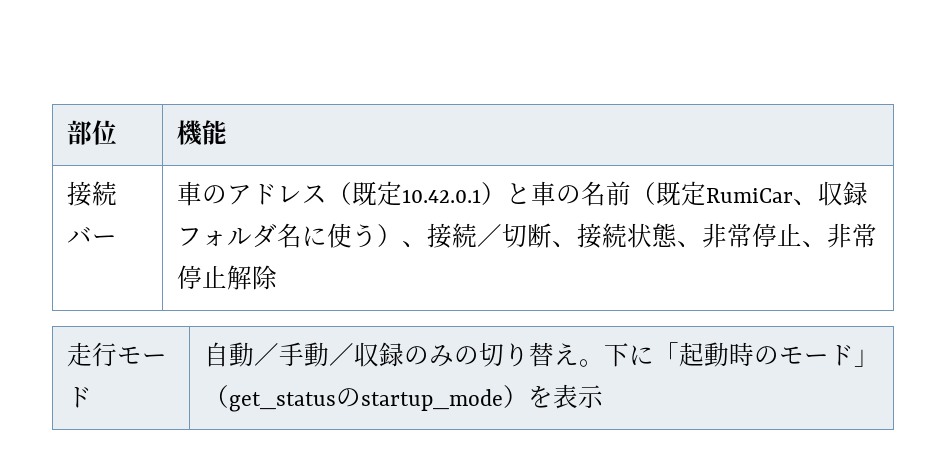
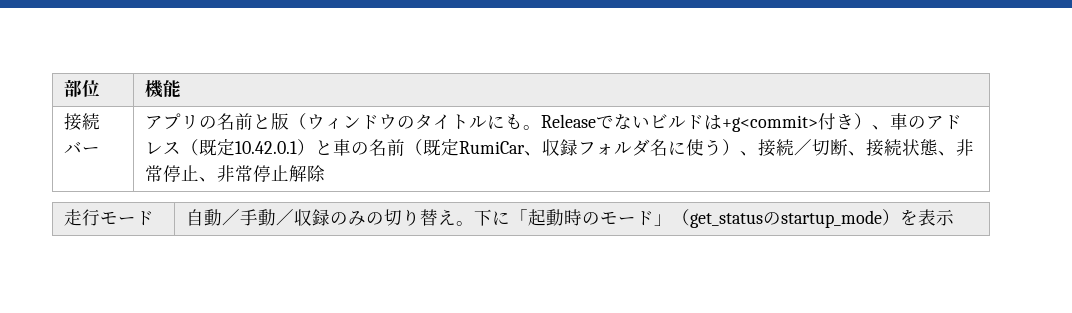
(117, 239) none -> [144,112,890,132] アプリの名前と版（ウィンドウのタイトルにも。Releaseでないビルドは+g<commit>付き）、

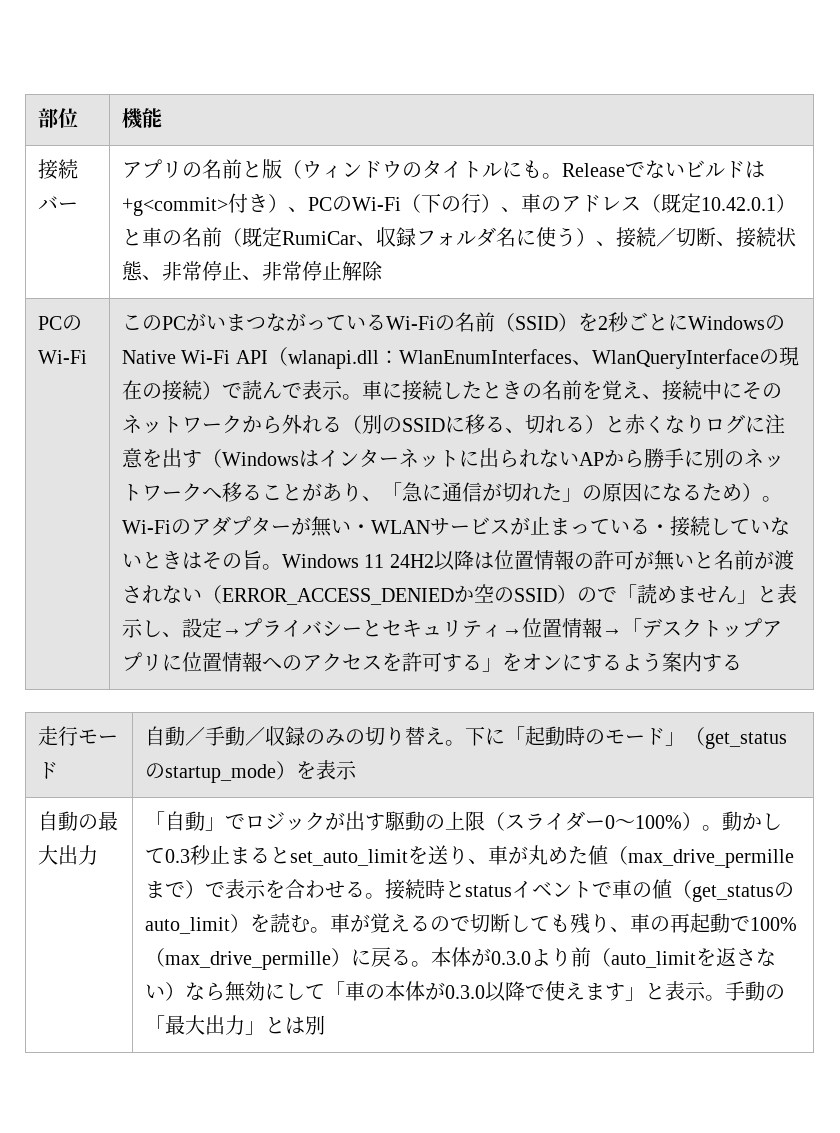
(890, 127) none -> [308,193,522,213] PCのWi-Fi（下の行）、
(325, 173) none -> [38,315,83,331] [38,350,88,364] [122,312,786,332] [122,347,799,369] [122,380,783,401] [122,414,786,434] [122,448,785,468] [122,482,783,502] [122,516,791,537] [122,550,794,571] [122,584,798,605] [122,618,783,638] [122,652,743,672] // PCのWi-Fi | このPCがいまつながっているWi-Fiの名前（SSID）を2秒ごとにWindowsのNative Wi-Fi API（wlanapi.dll：WlanEnumInterfaces、WlanQueryInterfaceの現在の接続）で読んで表示。車に接続したときの名前を覚え、接続中にそのネットワークから外れる（別のSSIDに移る、切れる）と赤くなりログに注意を出す（Windowsはインターネットに出られないAPから勝手に別のネットワークへ移ることがあり、「急に通信が切れた」の原因になるため）。Wi-Fiのアダプターが無い・WLANサービスが止まっている・接続していないときはその旨。Windows 11 24H2以降は位置情報の許可が無いと名前が渡されない（ERROR_ACCESS_DENIEDか空のSSID）ので「読めません」と表示し、設定→プライバシーとセキュリティ→位置情報→「デスクトップアプリに位置情報へのアクセスを許可する」をオンにするよう案内する
(954, 217) none -> [38,811,119,831] [38,845,99,865] [145,811,783,831] [145,845,795,868] [145,879,795,902] [145,913,798,934] [145,947,777,970] [145,981,786,1002] [145,1015,326,1035] // 自動の最大出力 | 「自動」でロジックが出す駆動の上限（スライダー0〜100%）。動かして0.3秒止まるとset_auto_limitを送り、車が丸めた値（max_drive_permilleまで）で表示を合わせる。接続時とstatusイベントで車の値（get_statusのauto_limit）を読む。車が覚えるので切断しても残り、車の再起動で100%（max_drive_permille）に戻る。本体が0.3.0より前（auto_limitを返さない）なら無効にして「車の本体が0.3.0以降で使えます」と表示。手動の「最大出力」とは別

